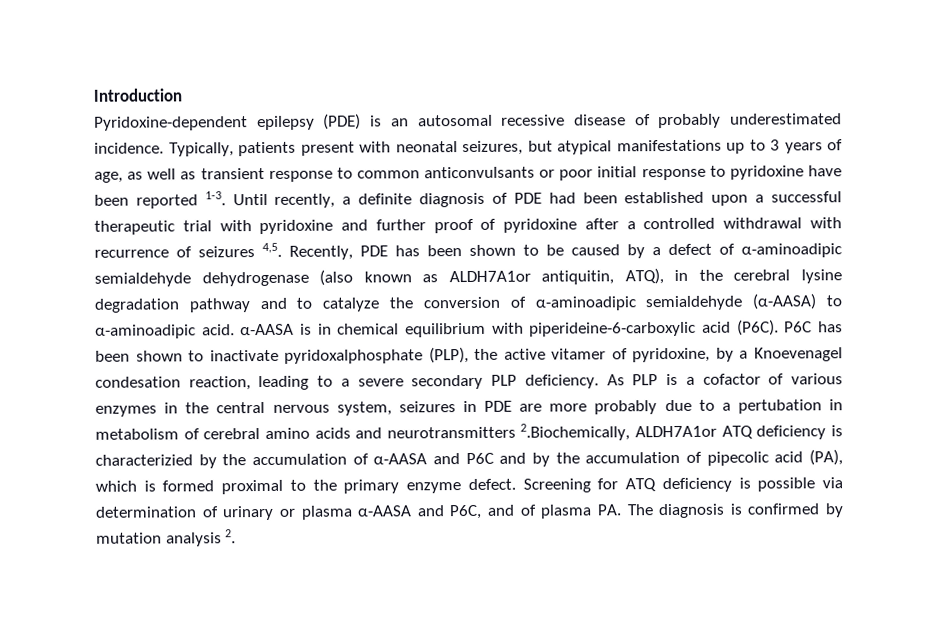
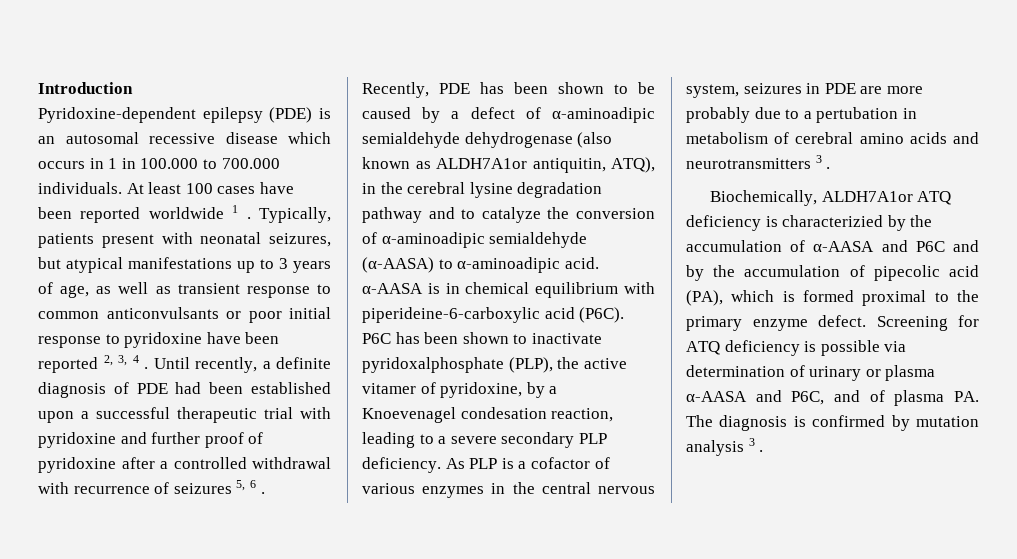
[634,113,842,129] [94,142,164,154] of probably underestimated incidence. -> [288,132,331,144] [38,158,280,169] [38,182,294,194] [38,205,239,223] [246,217,251,219] which occurs in 1 in 100.000 to 700.000 individuals. At least 100 cases have been reported worldwide 1 .
[204,191,226,206] 1-3. -> [103,355,139,366] [144,367,148,369] 2, 3, 4 .
[262,242,282,258] 4,5. -> [236,480,256,491] [260,492,265,494] 5, 6 .
[520,423,631,441] 2.Biochemically, -> [815,155,822,163] [826,167,831,169] [710,190,818,206] 3 . // Biochemically,
[225,529,237,544] 2. -> [748,438,755,446] [759,450,764,452] 3 .

